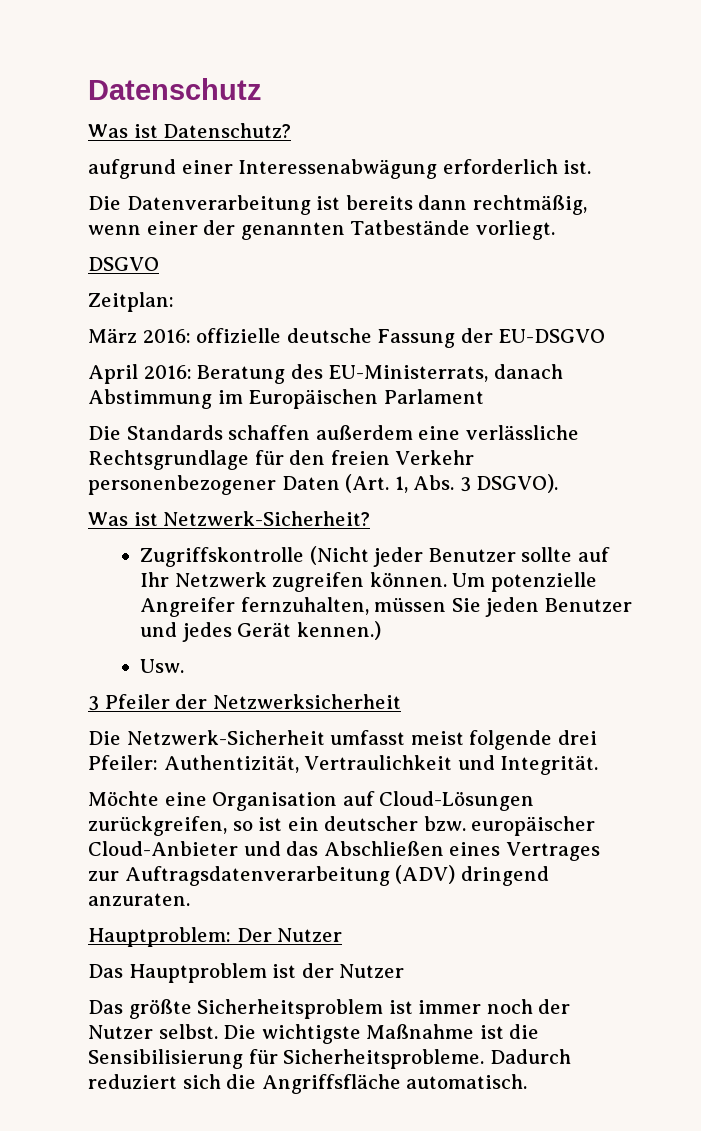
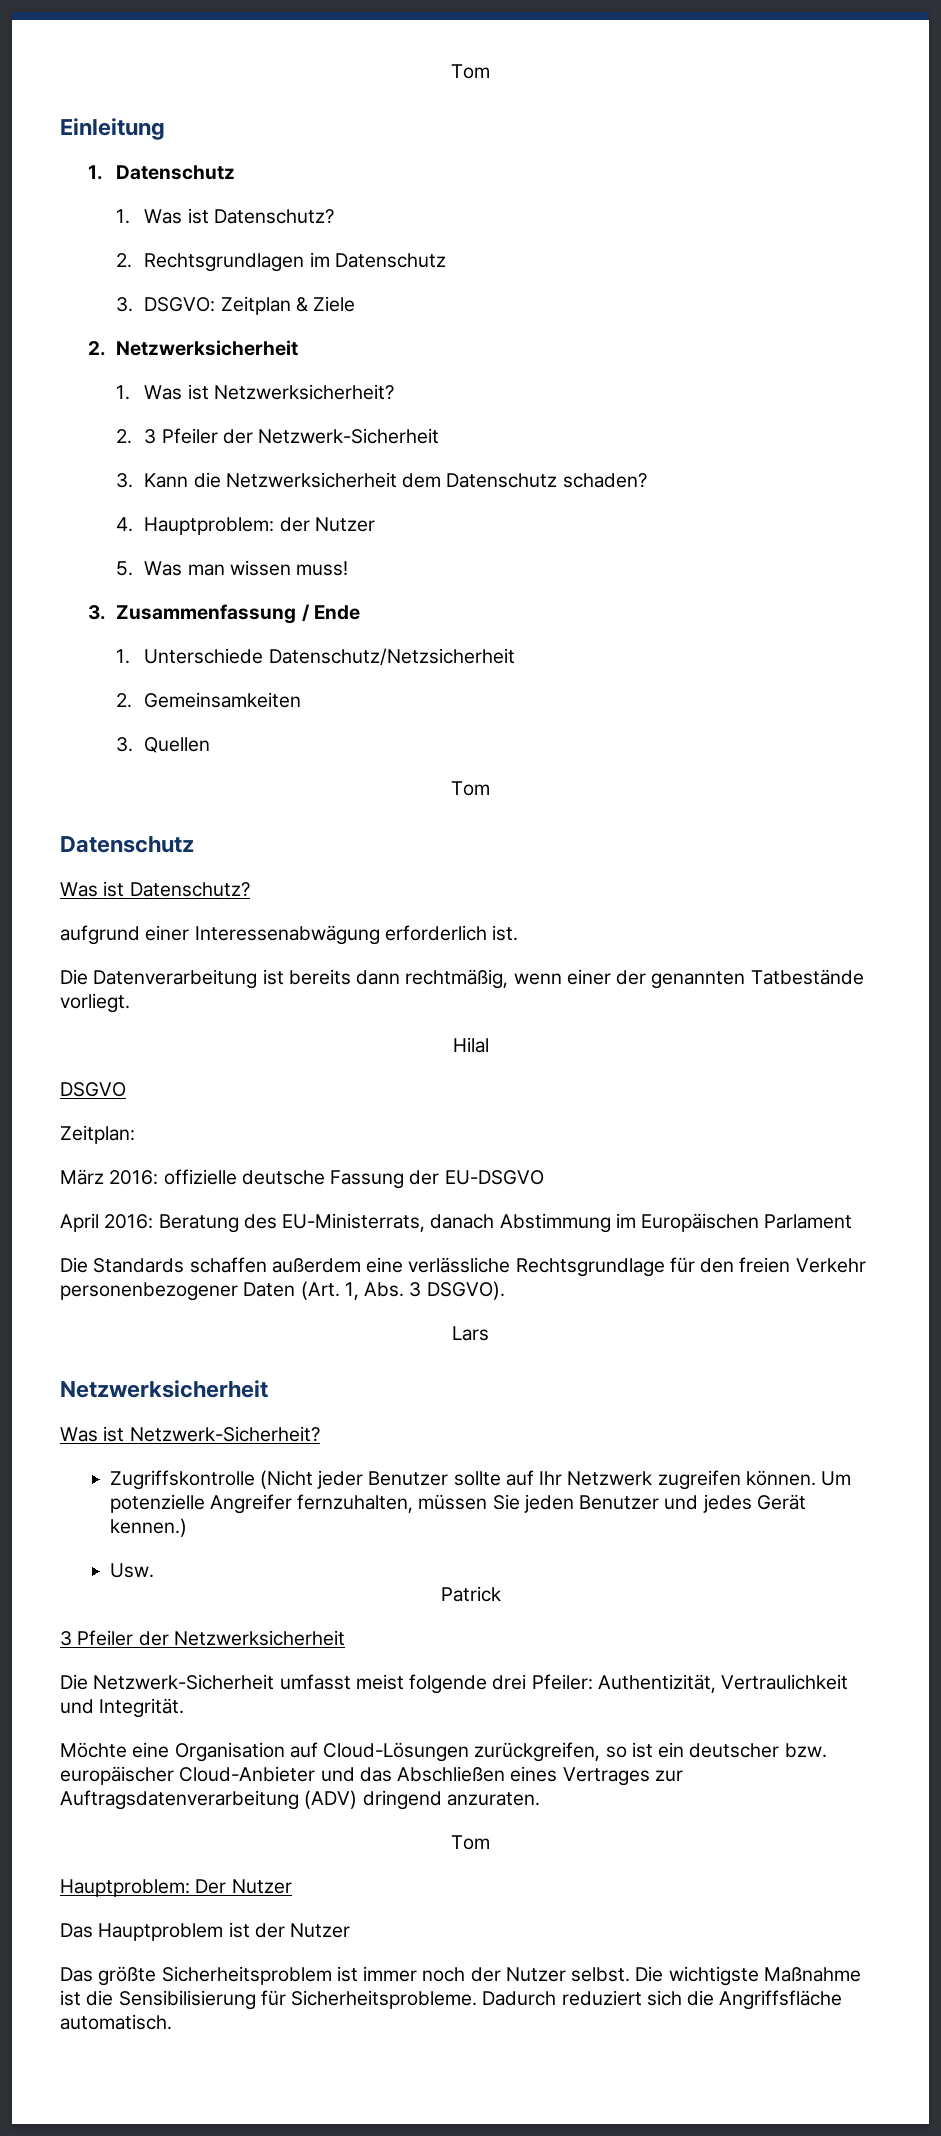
(88, 89) none -> [451,64,490,79] [60,118,165,140] [88,165,236,180] [116,208,334,224] [116,252,446,272] [116,296,356,315] [88,340,299,356] [116,384,394,400] [116,428,440,444] [116,472,647,488] [116,517,375,535] [116,560,349,576] [88,604,360,624] [116,648,515,666] [116,692,302,708] [116,737,211,753] [451,781,490,796] Tom // Einleitung // 1. Datenschutz // 1. Was ist Datenschutz? // 2. Rechtsgrundlagen im Datenschutz // 3. DSGVO: Zeitplan & Ziele // 2. Netzwerksicherheit // 1. Was ist Netzwerksicherheit? // 2. 3 Pfeiler der Netzwerk-Sicherheit // 3. Kann die Netzwerksicherheit dem Datenschutz schaden? // 4. Hauptproblem: der Nutzer // 5. Was man wissen muss! // 3. Zusammenfassung / Ende // 1. Unterschiede Datenschutz/Netzsicherheit // 2. Gemeinsamkeiten // 3. Quellen // Tom //
(555, 230) none -> [452,1037,489,1053] // Hilal
(559, 483) none -> [452,1326,489,1341] [60,1380,268,1398] // Lars // Netzwerksicherheit
(185, 666) none -> [440,1586,501,1602] // Patrick
(190, 899) none -> [451,1835,490,1850] // Tom

